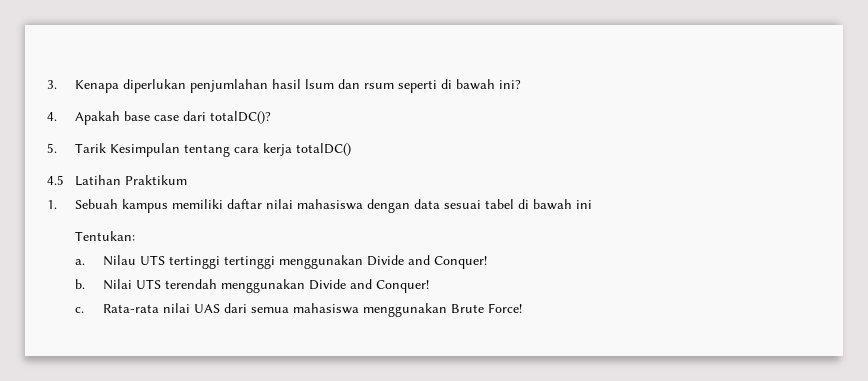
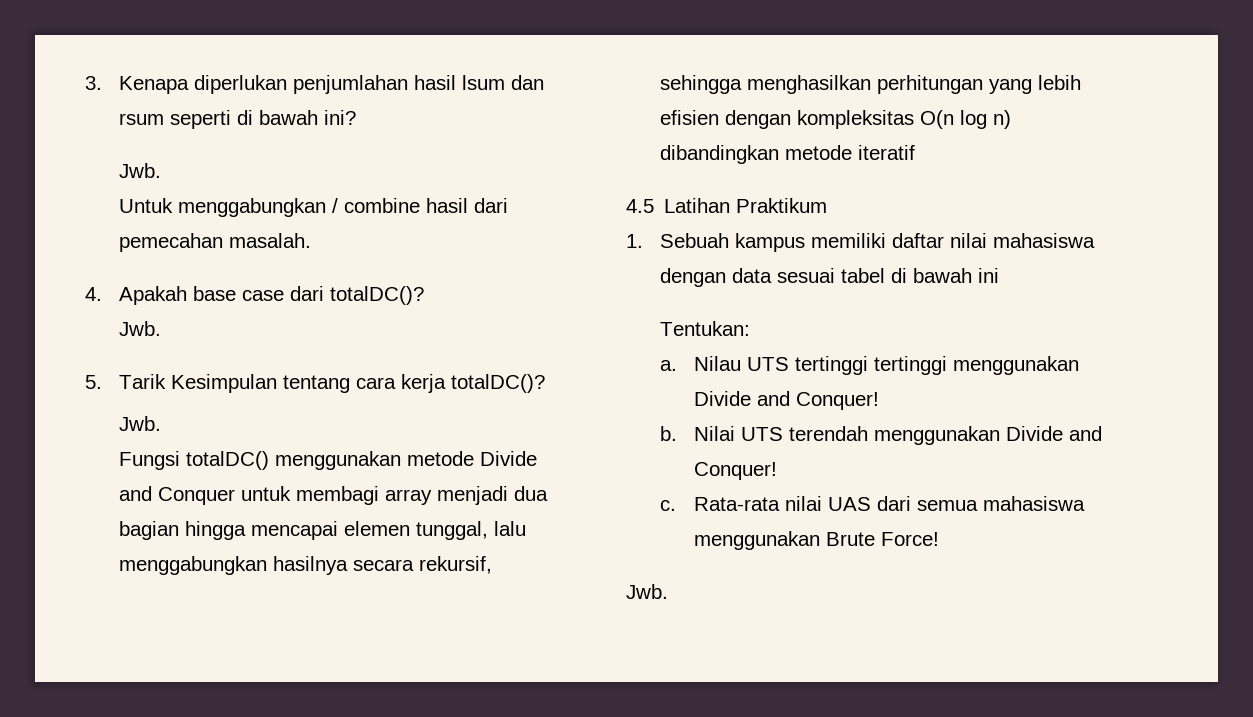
(521, 84) none -> [118,163,161,178] [118,198,508,217] [118,233,311,252] // Jwb. // Untuk menggabungkan / combine hasil dari pemecahan masalah.
(271, 117) none -> [118,321,161,336] // Jwb.
[295,143,351,156] totalDC() -> [450,374,545,393] [118,416,161,431] [118,451,537,470] [118,486,548,505] [118,521,526,540] [118,556,492,575] [659,75,1081,94] [659,110,1011,129] [659,145,915,164] totalDC()? // Jwb. // Fungsi totalDC() menggunakan metode Divide and Conquer untuk membagi array menjadi dua bagian hingga mencapai elemen tunggal, lalu menggabungkan hasilnya secara rekursif, sehingga menghasilkan perhitungan yang lebih efisien dengan kompleksitas O(n log n) dibandingkan metode iteratif
(522, 308) none -> [626,584,668,599] // Jwb.

